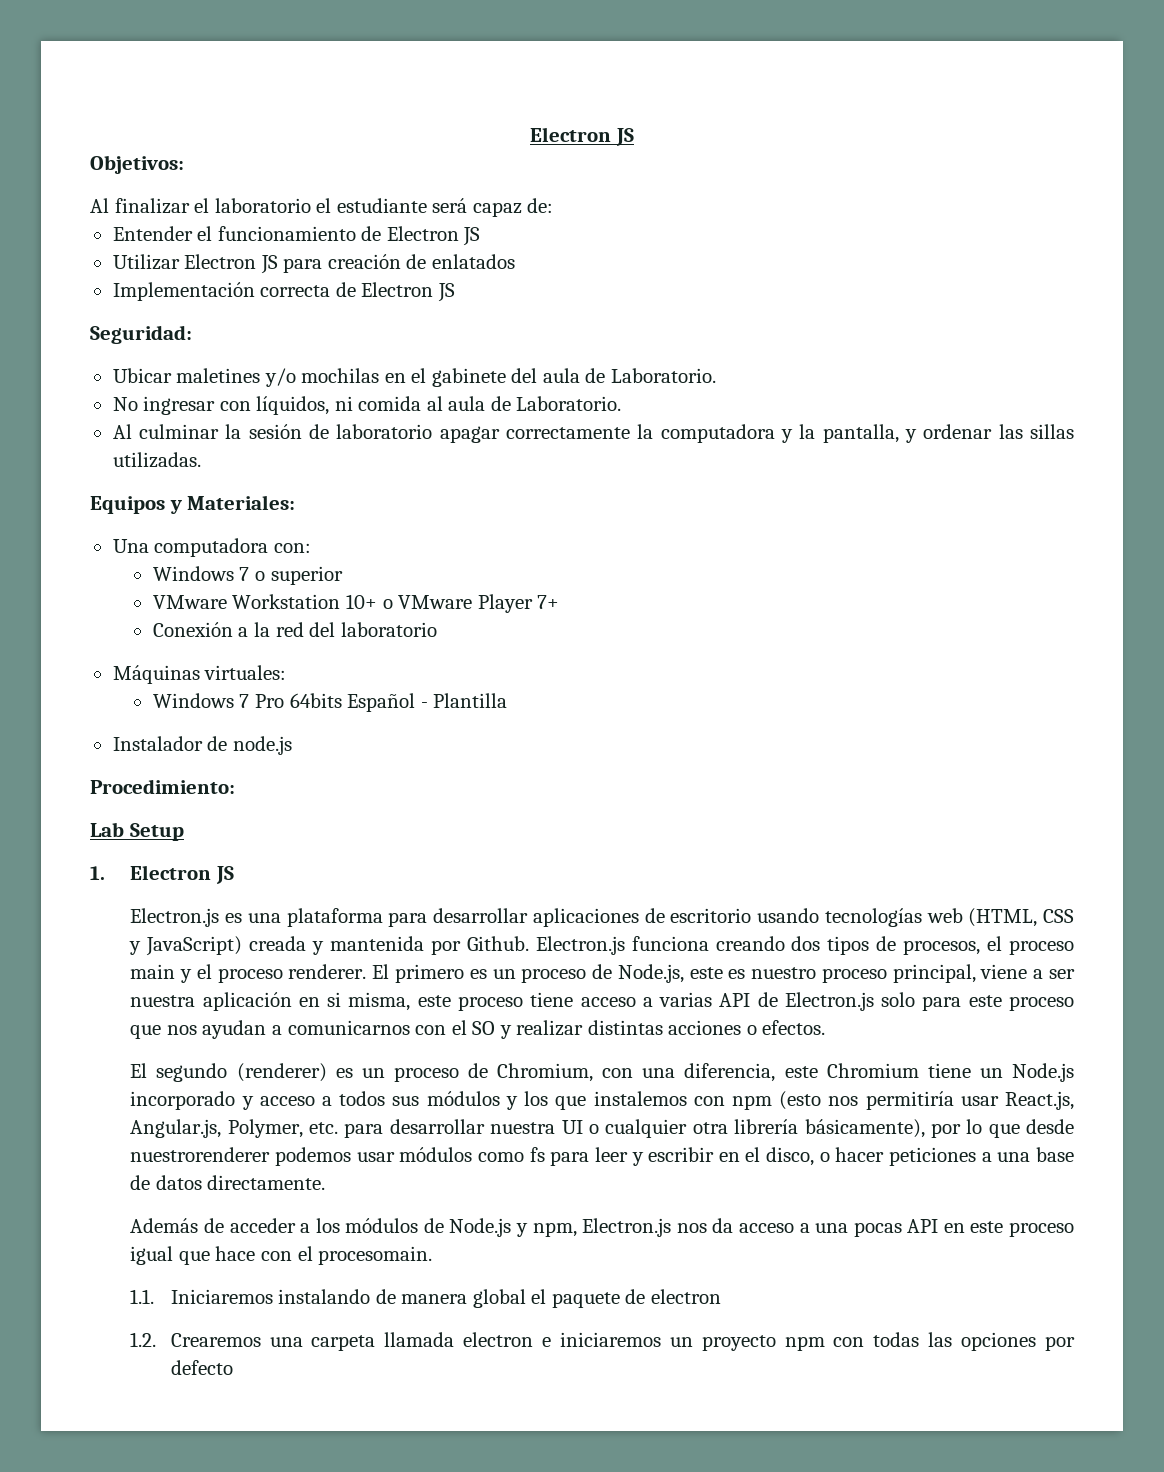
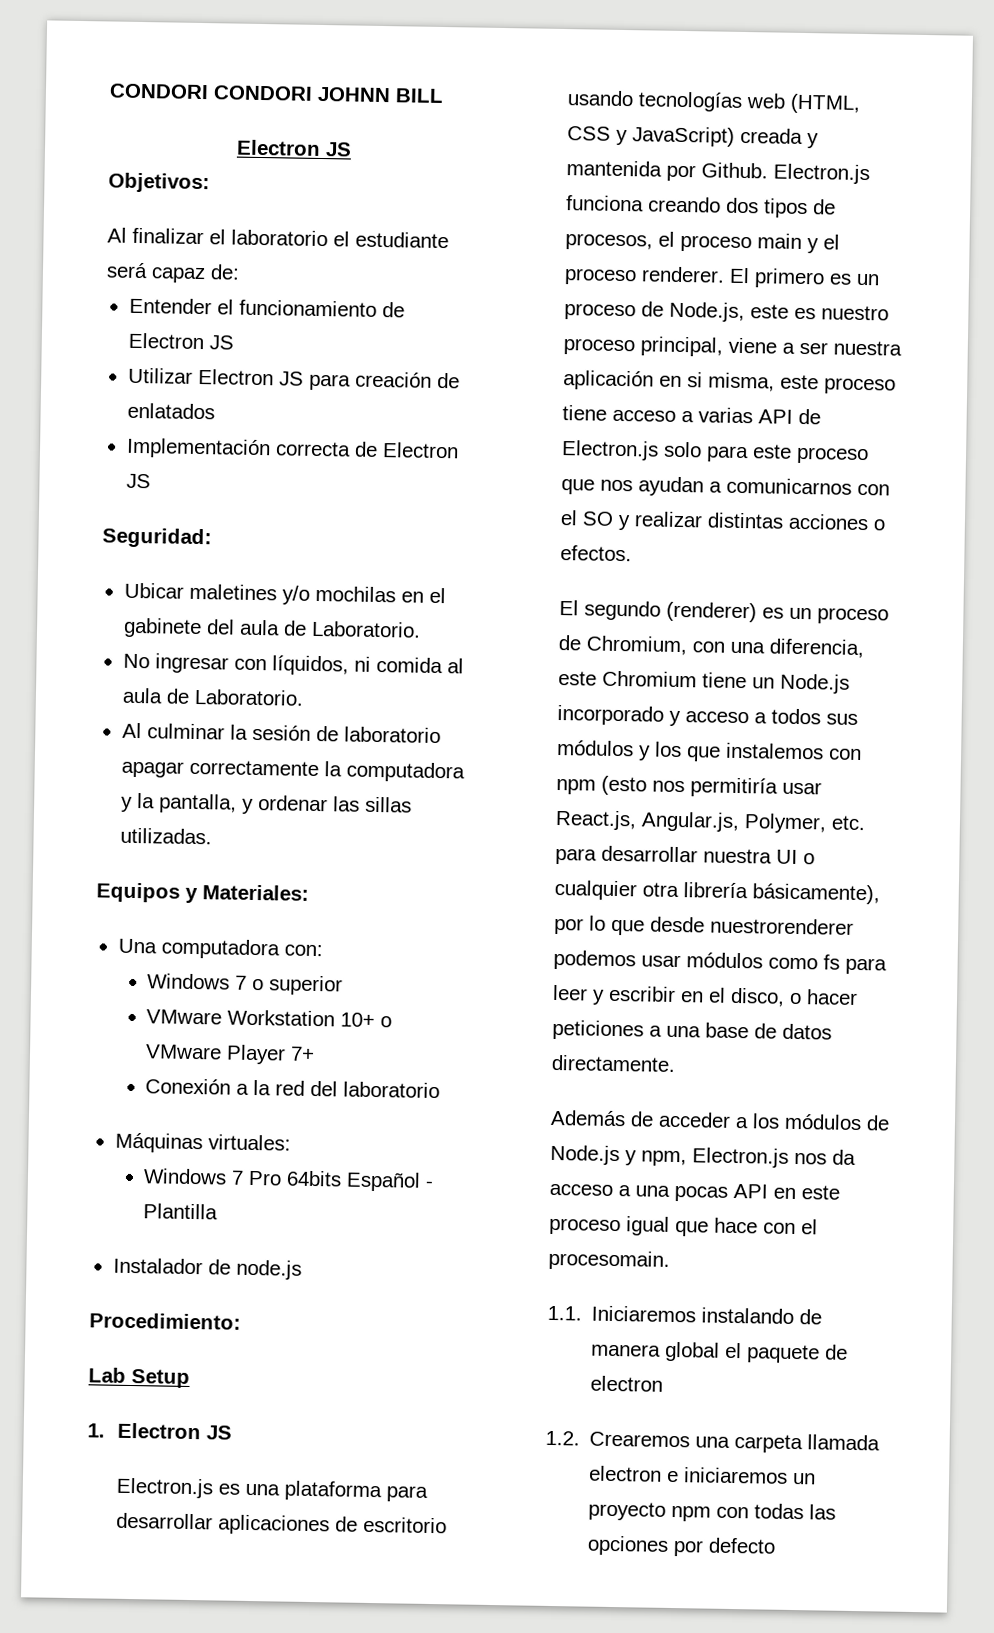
(530, 134) none -> [109,83,444,104] CONDORI CONDORI JOHNN BILL //

